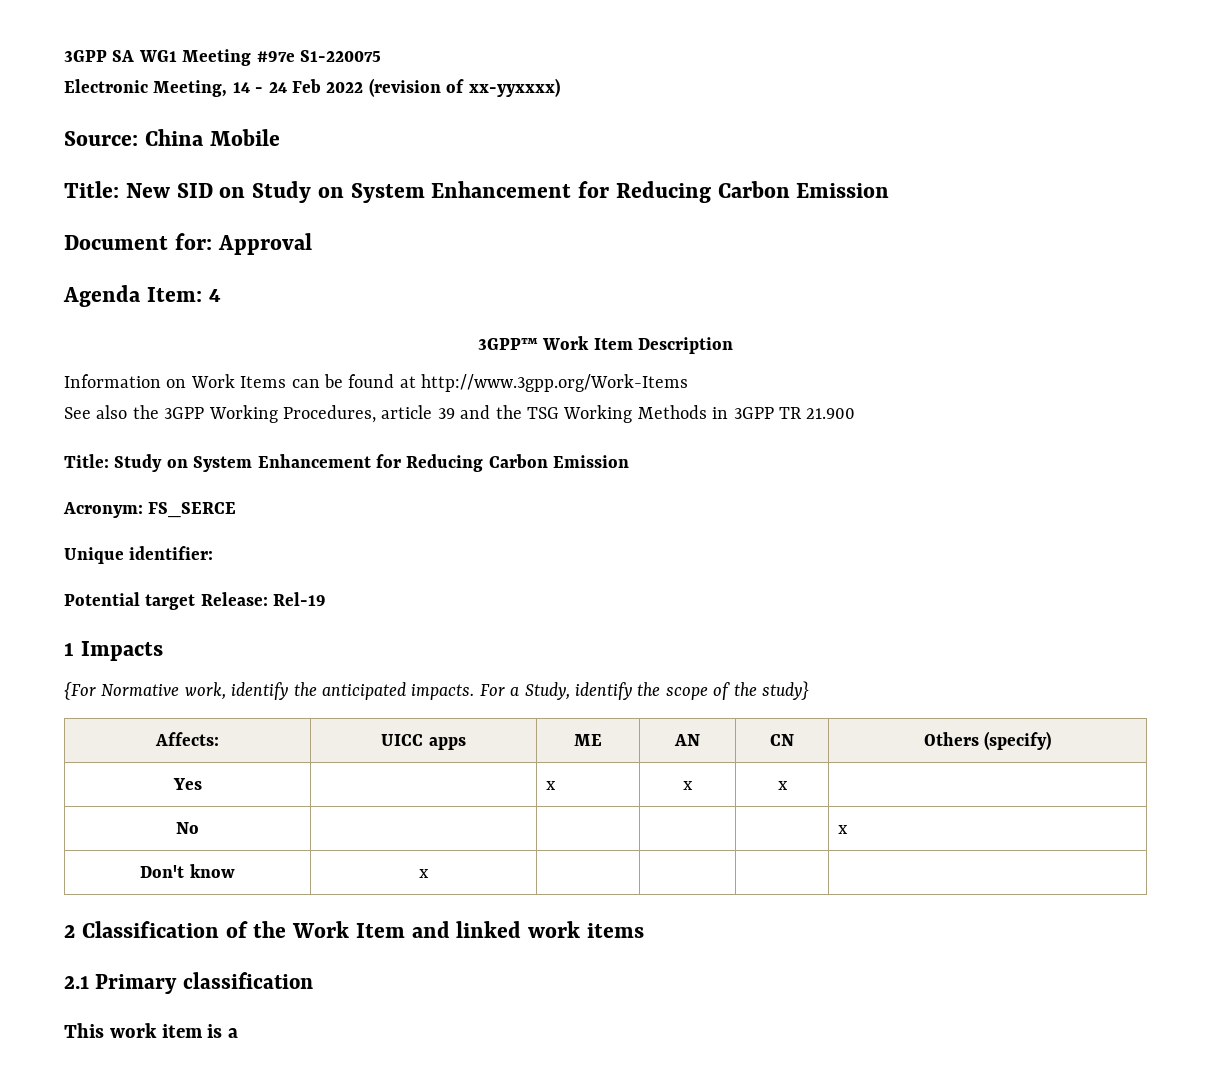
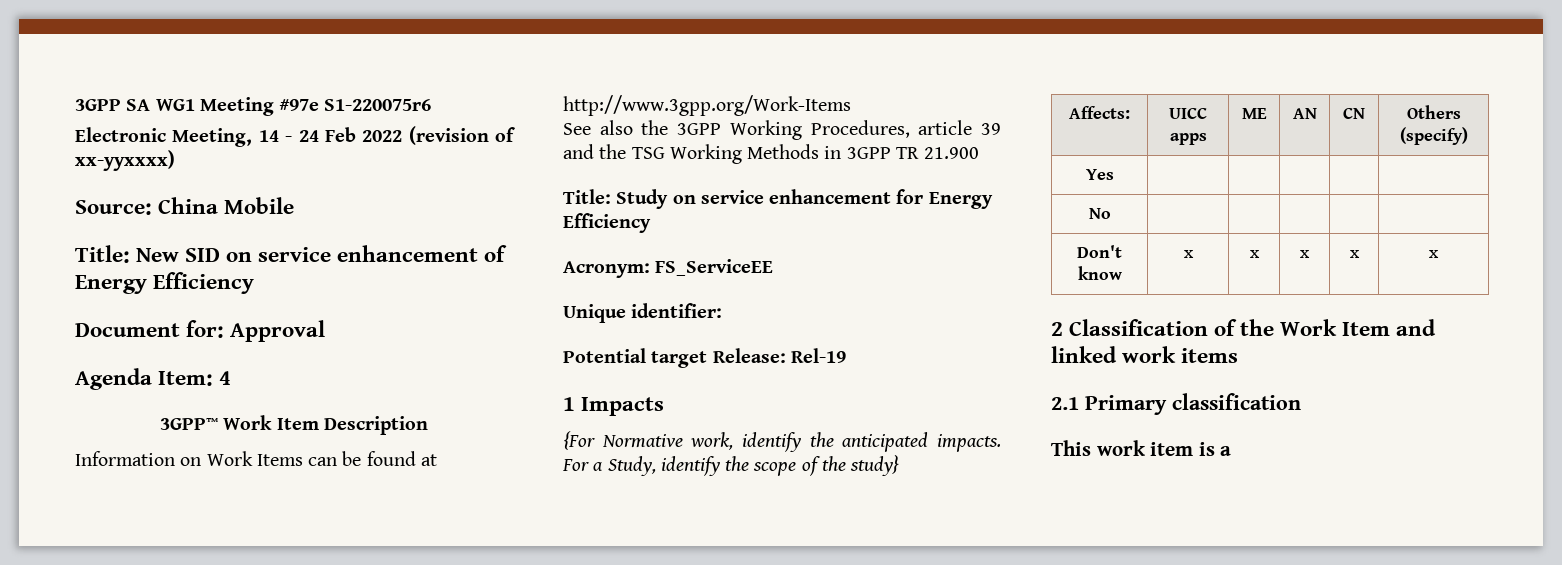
[300,50,381,62] S1-220075 -> [324,99,432,111] S1-220075r6
[252,181,890,203] Study on System Enhancement for Reducing Carbon Emission -> [258,245,508,262] [75,272,255,294] service enhancement of Energy Efficiency
[193,454,630,472] System Enhancement for Reducing Carbon Emission -> [700,189,993,209] [563,213,651,233] service enhancement for Energy Efficiency
[148,502,237,518] FS_SERCE -> [655,259,774,276] FS_ServiceEE
[545,781,556,790] [683,781,693,790] [777,781,788,790] x | x | x -> (1114, 174) | |
[837,825,848,834] x -> (1111, 213) none
(429, 873) | | | -> [1249,250,1260,258] [1300,250,1310,258] [1349,250,1360,258] [1429,250,1439,258] x | x | x | x

